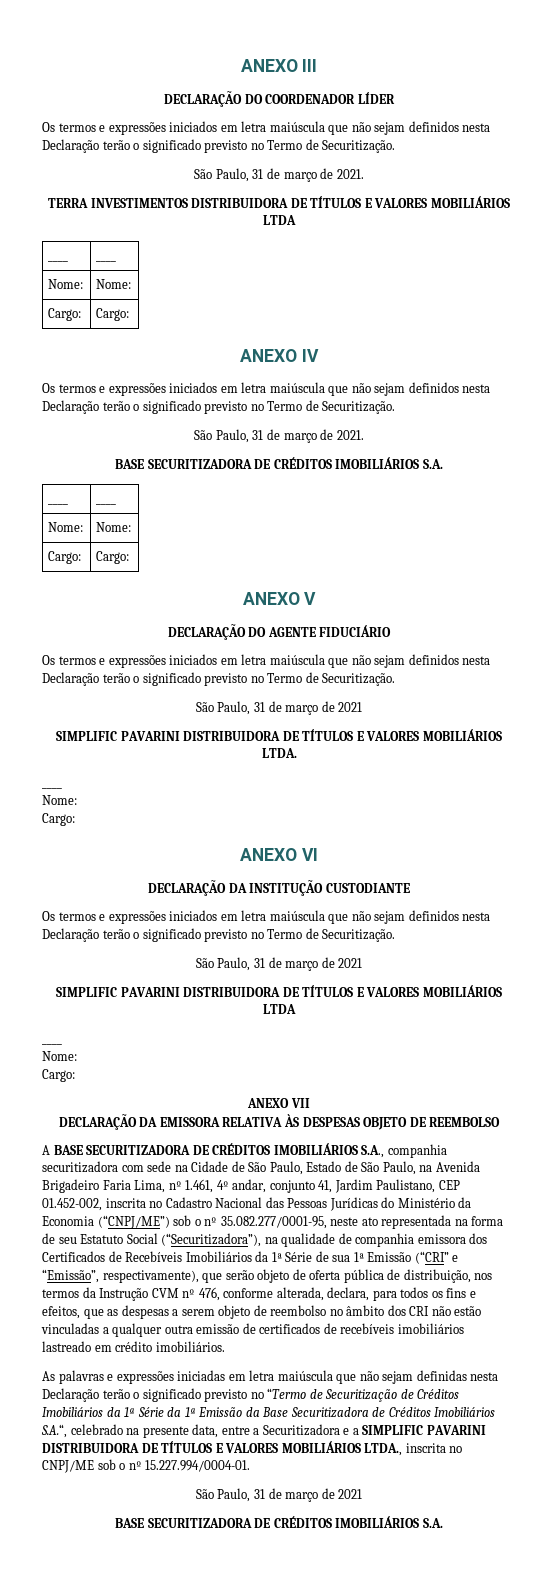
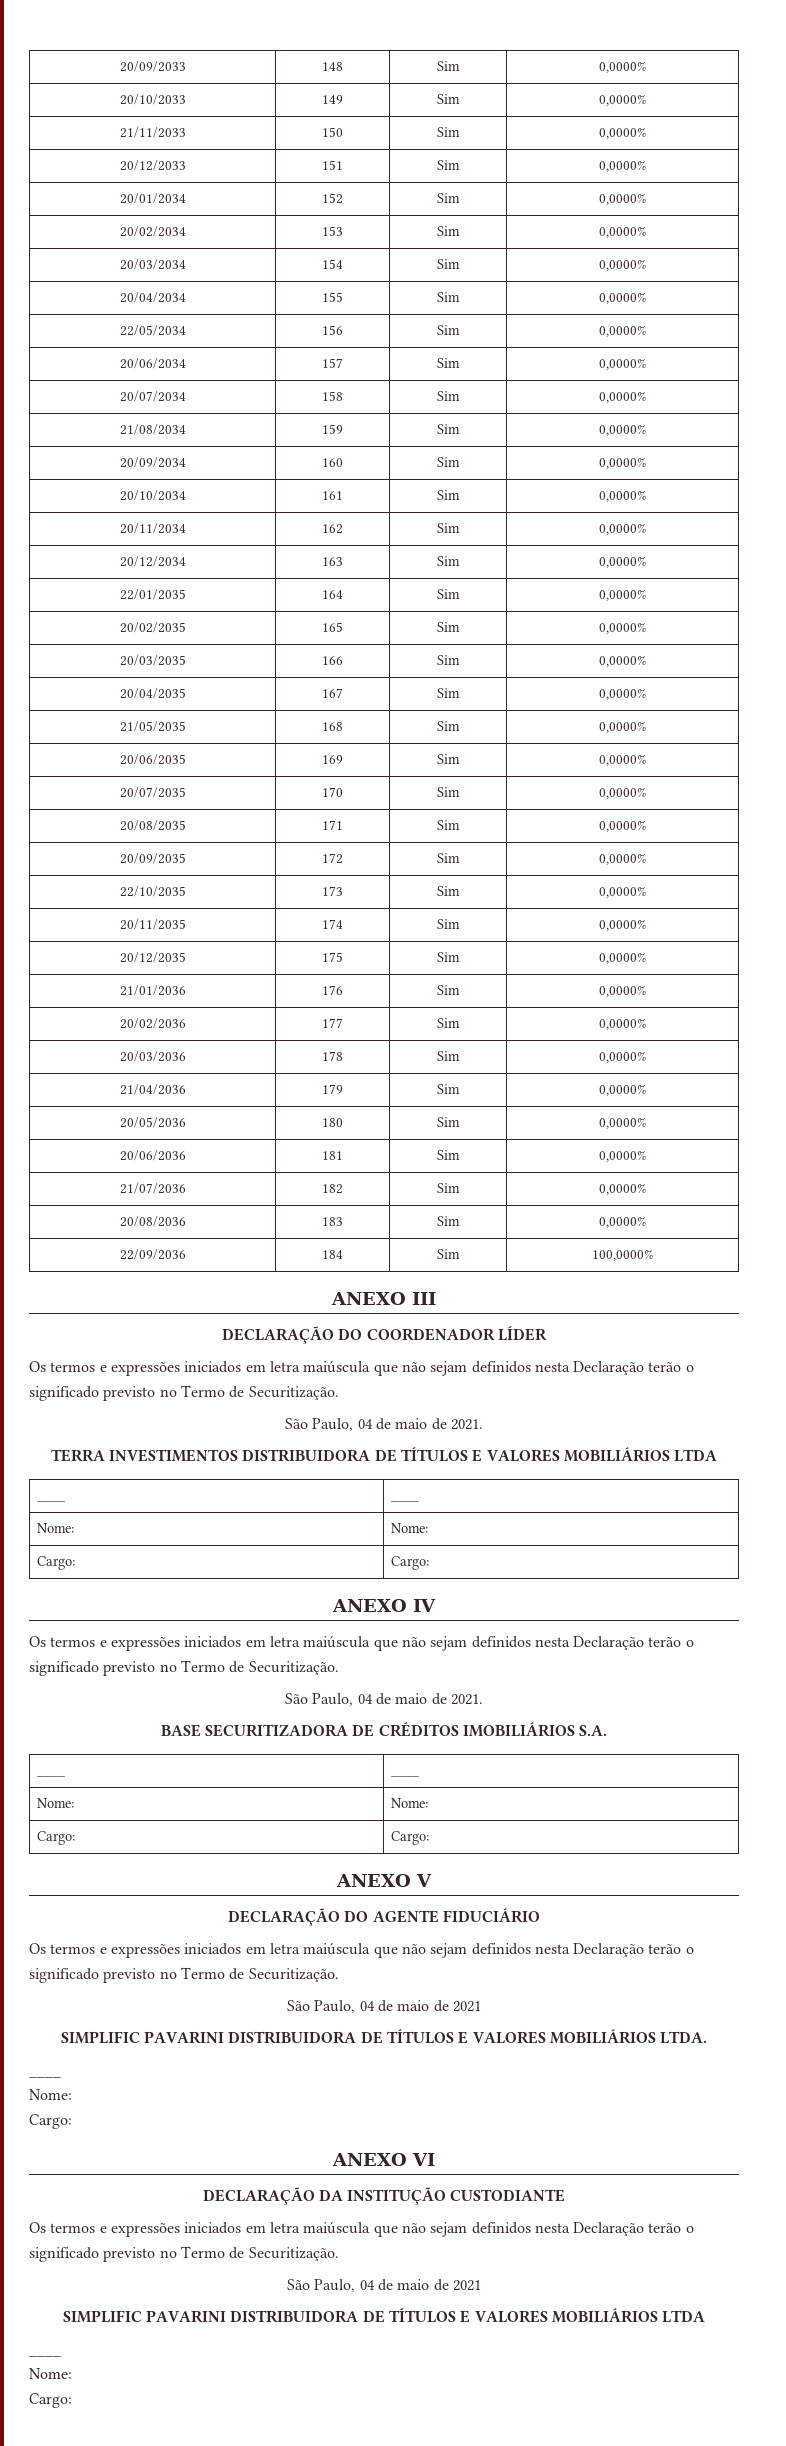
(240, 65) none -> [119,61,186,72] [322,62,343,71] [437,61,460,71] [599,61,646,73] [119,94,186,105] [322,95,343,104] [437,94,460,104] [599,94,646,106] [119,127,186,138] [322,127,343,137] [437,127,460,137] [599,127,646,139] [119,160,186,171] [322,160,343,170] [437,160,460,170] [599,160,646,172] [119,193,186,204] [322,193,343,204] [437,193,460,203] [599,193,646,205] [119,226,186,237] [322,226,343,236] [437,226,460,236] [599,226,646,238] [119,259,186,270] [322,259,343,269] [437,259,460,269] [599,259,646,271] [119,292,186,303] [322,292,343,302] [437,292,460,302] [599,292,646,304] [119,325,186,336] [322,325,343,335] [437,325,460,335] [599,325,646,337] [119,358,186,369] [322,358,343,368] [437,358,460,368] [599,358,646,370] [119,391,186,402] [322,391,343,401] [437,391,460,401] [599,391,646,403] [119,424,186,435] [322,424,343,434] [437,424,460,434] [599,424,646,436] [119,457,186,468] [322,458,343,467] [437,457,460,467] [599,457,646,469] [119,490,186,501] [322,491,343,500] [437,490,460,500] [599,490,646,502] [119,523,186,534] [322,524,343,534] [437,523,460,533] [599,523,646,535] [119,556,186,567] [322,557,343,566] [437,556,460,566] [599,556,646,568] [119,589,186,600] [322,590,343,599] [437,589,460,599] [599,589,646,601] [119,622,186,633] [322,622,343,632] [437,622,460,632] [599,622,646,634] [119,655,186,666] [322,656,343,665] [437,655,460,665] [599,655,646,667] [119,688,186,699] [322,688,343,698] [437,688,460,698] [599,688,646,700] [119,721,186,732] [322,722,343,731] [437,721,460,731] [599,721,646,733] [119,754,186,765] [322,755,343,764] [437,754,460,764] [599,754,646,766] [119,787,186,798] [322,787,343,797] [437,787,460,797] [599,787,646,799] [119,820,186,831] [322,820,343,830] [437,820,460,830] [599,820,646,832] [119,853,186,864] [322,853,343,864] [437,853,460,863] [599,853,646,865] [119,886,186,897] [322,886,343,896] [437,886,460,896] [599,886,646,898] [119,919,186,930] [322,919,343,929] [437,919,460,929] [599,919,646,931] [119,952,186,963] [322,952,343,962] [437,952,460,962] [599,952,646,964] [119,985,186,996] [322,985,343,995] [437,985,460,995] [599,985,646,997] [119,1018,186,1029] [322,1018,343,1028] [437,1018,460,1028] [599,1018,646,1030] [119,1051,186,1062] [322,1051,343,1061] [437,1051,460,1061] [599,1051,646,1063] [119,1084,186,1095] [322,1084,343,1094] [437,1084,460,1094] [599,1084,646,1096] [119,1117,186,1128] [322,1118,343,1127] [437,1117,460,1127] [599,1117,646,1129] [119,1150,186,1161] [322,1151,343,1160] [437,1150,460,1160] [599,1150,646,1162] [119,1183,186,1194] [322,1184,343,1194] [437,1183,460,1193] [599,1183,646,1195] [119,1216,186,1227] [322,1217,343,1226] [437,1216,460,1226] [599,1216,646,1228] [119,1249,186,1260] [322,1250,343,1259] [437,1249,460,1259] [592,1249,653,1261] 20/09/2033 | 148 | Sim | 0,0000% // 20/10/2033 | 149 | Sim | 0,0000% // 21/11/2033 | 150 | Sim | 0,0000% // 20/12/2033 | 151 | Sim | 0,0000% // 20/01/2034 | 152 | Sim | 0,0000% // 20/02/2034 | 153 | Sim | 0,0000% // 20/03/2034 | 154 | Sim | 0,0000% // 20/04/2034 | 155 | Sim | 0,0000% // 22/05/2034 | 156 | Sim | 0,0000% // 20/06/2034 | 157 | Sim | 0,0000% // 20/07/2034 | 158 | Sim | 0,0000% // 21/08/2034 | 159 | Sim | 0,0000% // 20/09/2034 | 160 | Sim | 0,0000% // 20/10/2034 | 161 | Sim | 0,0000% // 20/11/2034 | 162 | Sim | 0,0000% // 20/12/2034 | 163 | Sim | 0,0000% // 22/01/2035 | 164 | Sim | 0,0000% // 20/02/2035 | 165 | Sim | 0,0000% // 20/03/2035 | 166 | Sim | 0,0000% // 20/04/2035 | 167 | Sim | 0,0000% // 21/05/2035 | 168 | Sim | 0,0000% // 20/06/2035 | 169 | Sim | 0,0000% // 20/07/2035 | 170 | Sim | 0,0000% // 20/08/2035 | 171 | Sim | 0,0000% // 20/09/2035 | 172 | Sim | 0,0000% // 22/10/2035 | 173 | Sim | 0,0000% // 20/11/2035 | 174 | Sim | 0,0000% // 20/12/2035 | 175 | Sim | 0,0000% // 21/01/2036 | 176 | Sim | 0,0000% // 20/02/2036 | 177 | Sim | 0,0000% // 20/03/2036 | 178 | Sim | 0,0000% // 21/04/2036 | 179 | Sim | 0,0000% // 20/05/2036 | 180 | Sim | 0,0000% // 20/06/2036 | 181 | Sim | 0,0000% // 21/07/2036 | 182 | Sim | 0,0000% // 20/08/2036 | 183 | Sim | 0,0000% // 22/09/2036 | 184 | Sim | 100,0000% //
[252,168,317,182] 31 de março -> [357,1418,428,1430] 04 de maio
[252,429,317,443] 31 de março -> [357,1693,428,1705] 04 de maio
[253,701,319,715] 31 de março -> [359,2000,430,2012] 04 de maio
[253,957,319,971] 31 de março -> [359,2279,430,2291] 04 de maio
[247,1098,310,1108] [58,1114,501,1130] [42,1143,447,1158] [42,1161,480,1175] [42,1179,460,1193] [42,1197,472,1211] [42,1215,504,1229] [42,1233,488,1247] [42,1251,459,1264] [42,1269,493,1283] [42,1287,476,1301] [42,1305,482,1319] [41,1323,464,1337] [42,1341,225,1352] [42,1370,499,1384] [42,1388,460,1402] [42,1407,496,1418] [41,1424,486,1438] [42,1441,463,1456] [42,1459,251,1473] [195,1488,363,1502] [115,1516,443,1528] // ANEXO VII // DECLARAÇÃO DA EMISSORA RELATIVA ÀS DESPESAS OBJETO DE REEMBOLSO // A BASE SECURITIZADORA DE CRÉDITOS IMOBILIÁRIOS S.A., companhia securitizadora com sede na Cidade de São Paulo, Estado de São Paulo, na Avenida Brigadeiro Faria Lima, nº 1.461, 4º andar, conjunto 41, Jardim Paulistano, CEP 01.452-002, inscrita no Cadastro Nacional das Pessoas Jurídicas do Ministério da Economia (“CNPJ/ME”) sob o nº 35.082.277/0001-95, neste ato representada na forma de seu Estatuto Social (“Securitizadora”), na qualidade de companhia emissora dos Certificados de Recebíveis Imobiliários da 1ª Série de sua 1ª Emissão (“CRI” e “Emissão”, respectivamente), que serão objeto de oferta pública de distribuição, nos termos da Instrução CVM nº 476, conforme alterada, declara, para todos os fins e efeitos, que as despesas a serem objeto de reembolso no âmbito dos CRI não estão vinculadas a qualquer outra emissão de certificados de recebíveis imobiliários lastreado em crédito imobiliários. // As palavras e expressões iniciadas em letra maiúscula que não sejam definidas nesta Declaração terão o significado previsto no “Termo de Securitização de Créditos Imobiliários da 1ª Série da 1ª Emissão da Base Securitizadora de Créditos Imobiliários S.A.“, celebrado na presente data, entre a Securitizadora e a SIMPLIFIC PAVARINI DISTRIBUIDORA DE TÍTULOS E VALORES MOBILIÁRIOS LTDA., inscrita no CNPJ/ME sob o nº 15.227.994/0004-01. // São Paulo, 31 de março de 2021 // BASE SECURITIZADORA DE CRÉDITOS IMOBILIÁRIOS S.A. -> (72, 2400) none

